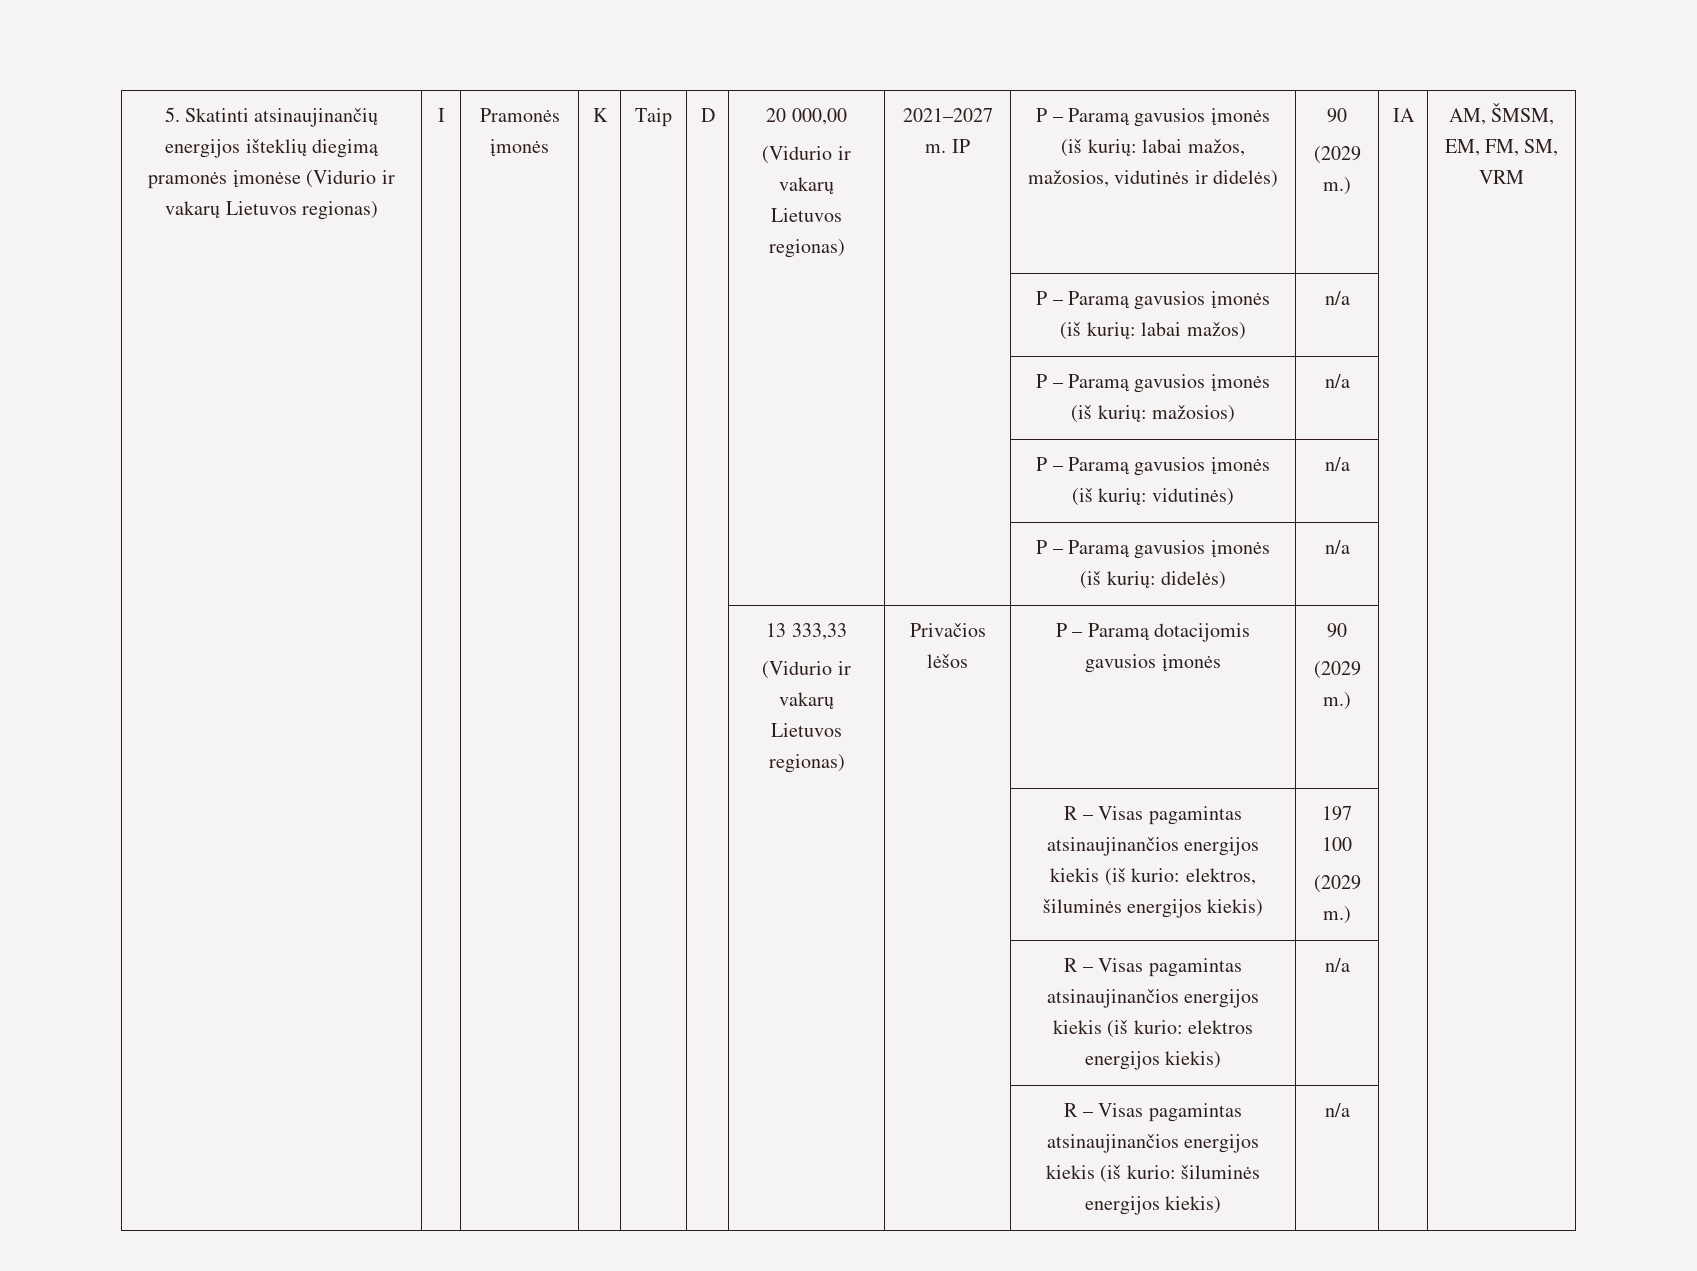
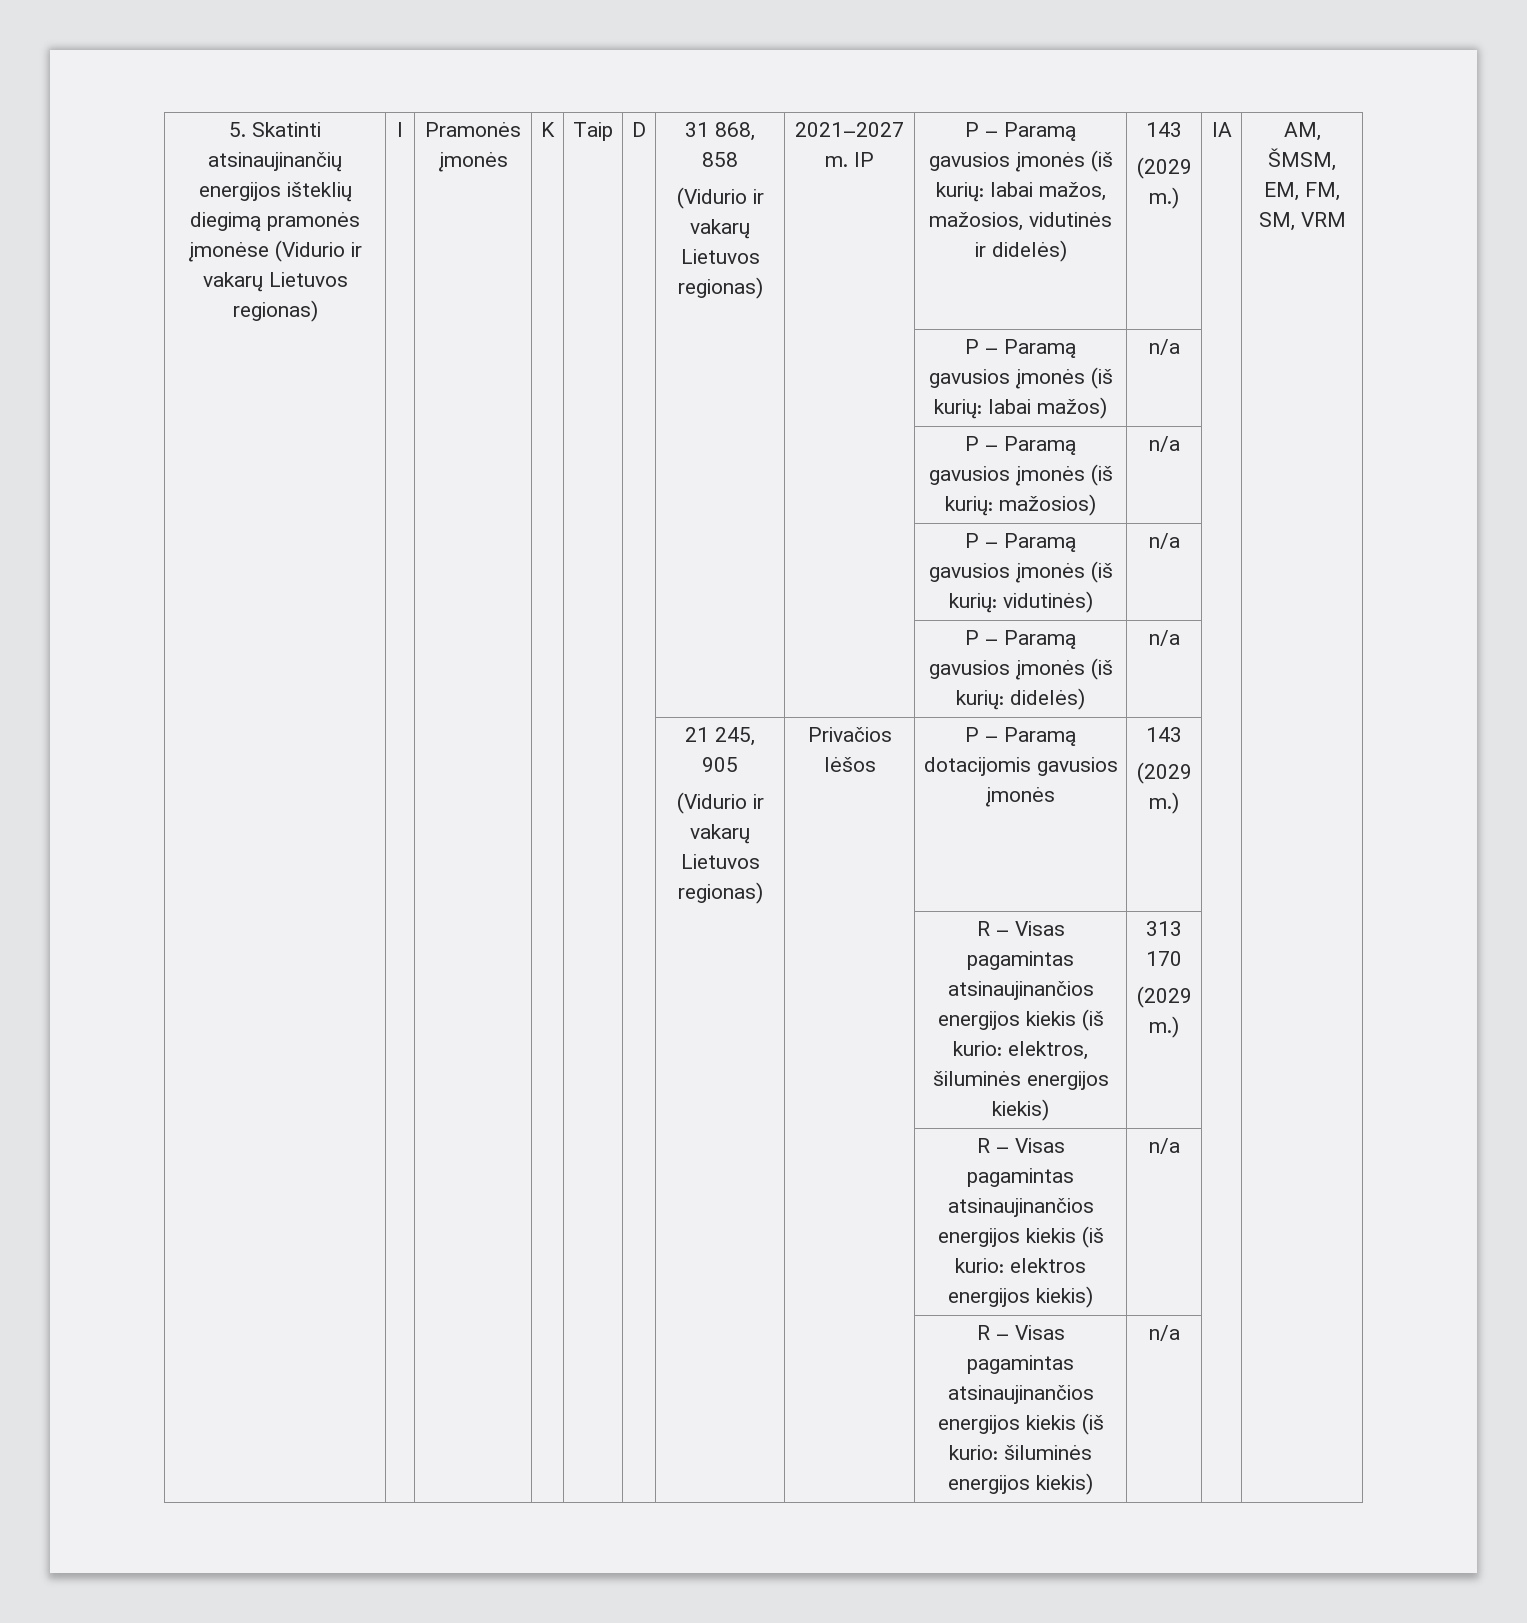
[766,108,847,125] 20 000,00 -> [685,122,755,141] [702,152,738,167] 31 868, 858
[1327,108,1347,123] 90 -> [1146,122,1182,137] 143
[766,623,847,640] 13 333,33 -> [685,727,755,746] [702,757,738,772] 21 245, 905
[1327,623,1347,638] 90 -> [1146,727,1182,742] 143
[1322,806,1352,821] [1322,837,1352,851] 197 100 -> [1146,921,1182,936] [1146,951,1182,966] 313 170

